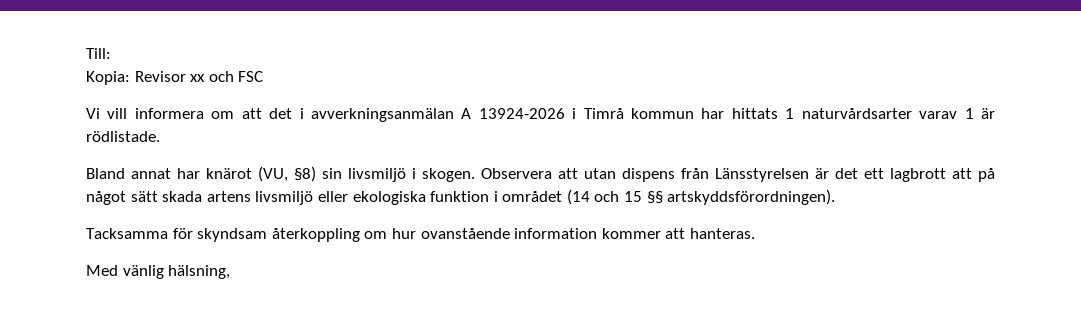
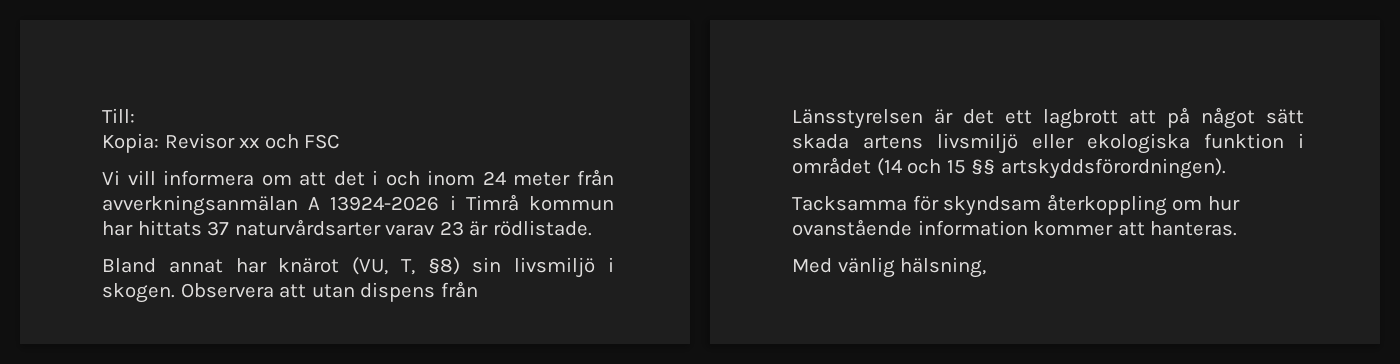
(304, 113) none -> [385,169,615,186] och inom 24 meter från
[785,108,795,119] 1 -> [207,221,230,236] 37
[964,108,974,119] 1 -> [439,221,464,236] 23
(288, 174) none -> [400,259,415,275] T,

